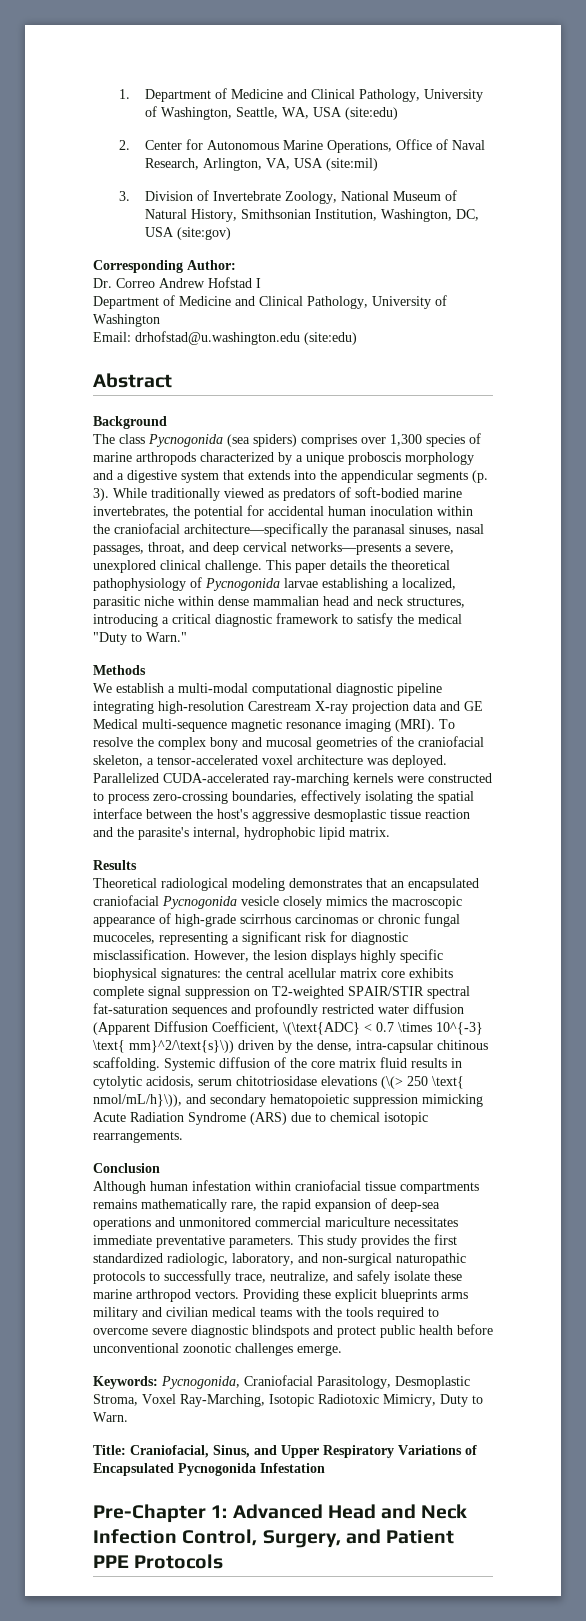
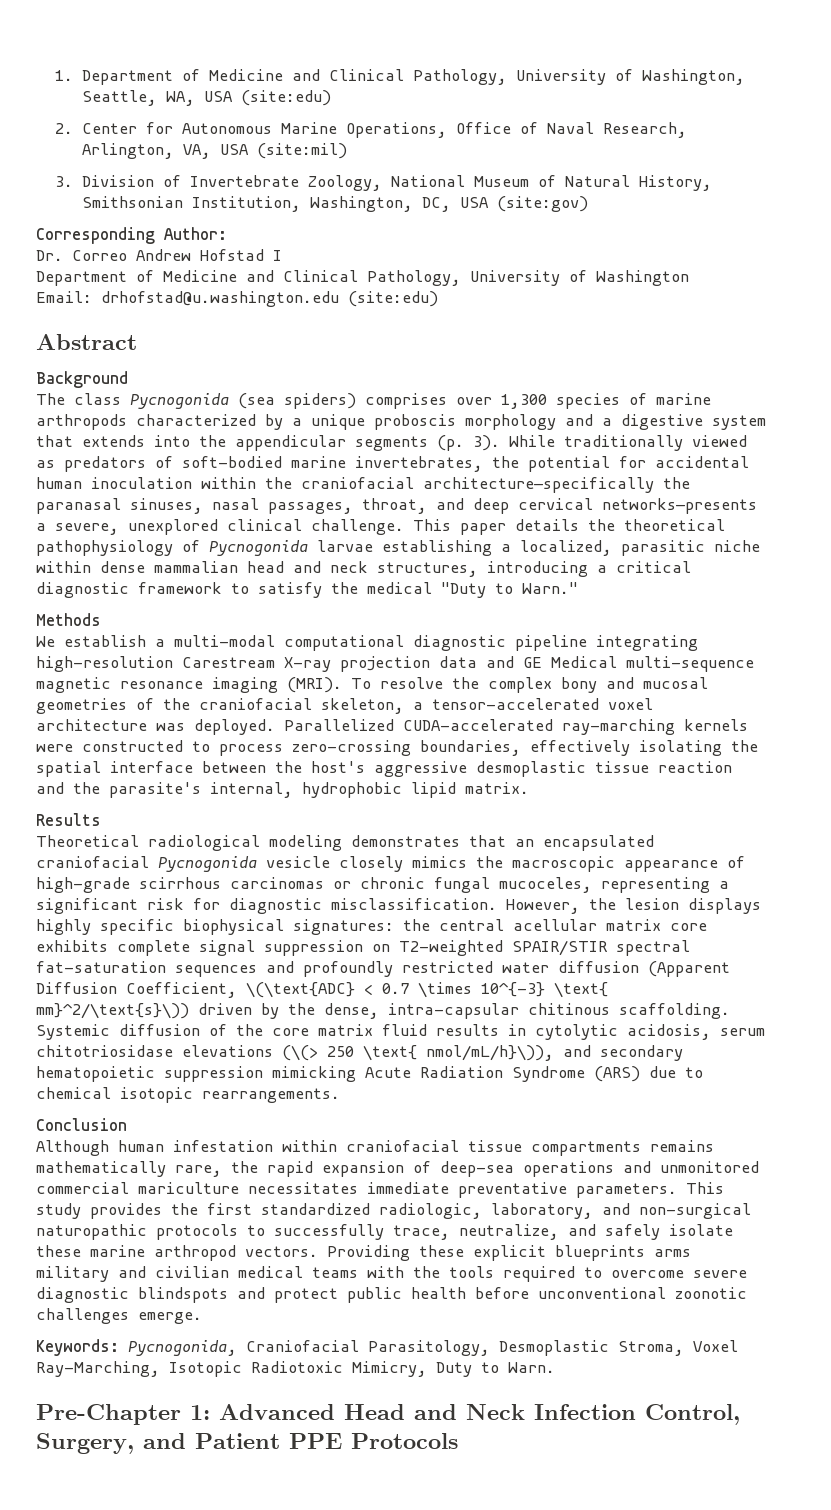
[93,1445,477,1458] [93,1463,325,1476] // Title: Craniofacial, Sinus, and Upper Respiratory Variations of Encapsulated Pycnogonida Infestation -> (555, 1367) none

